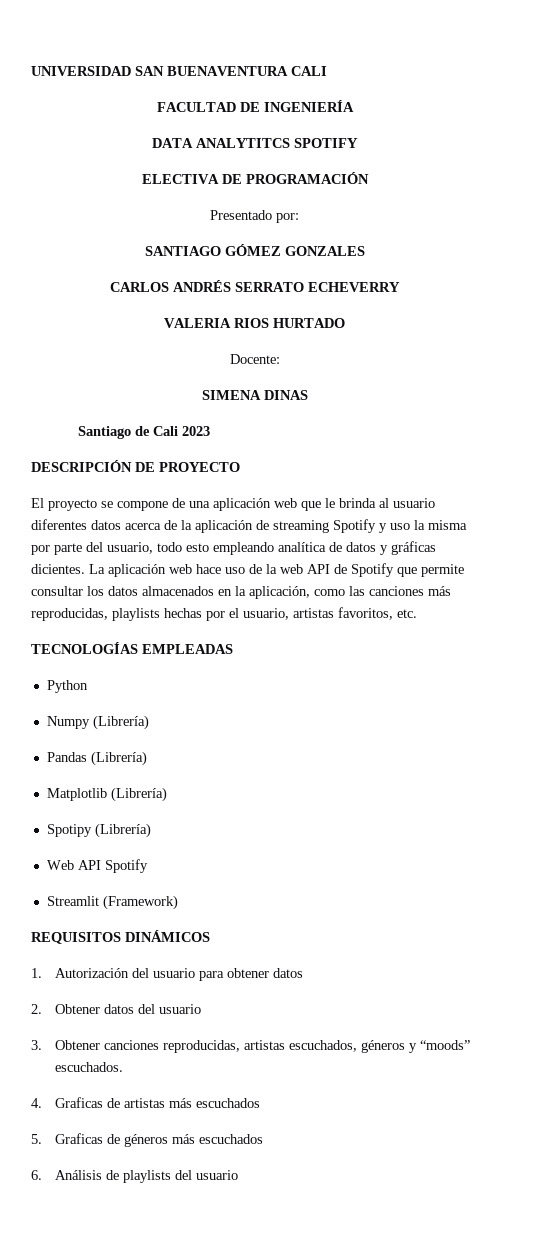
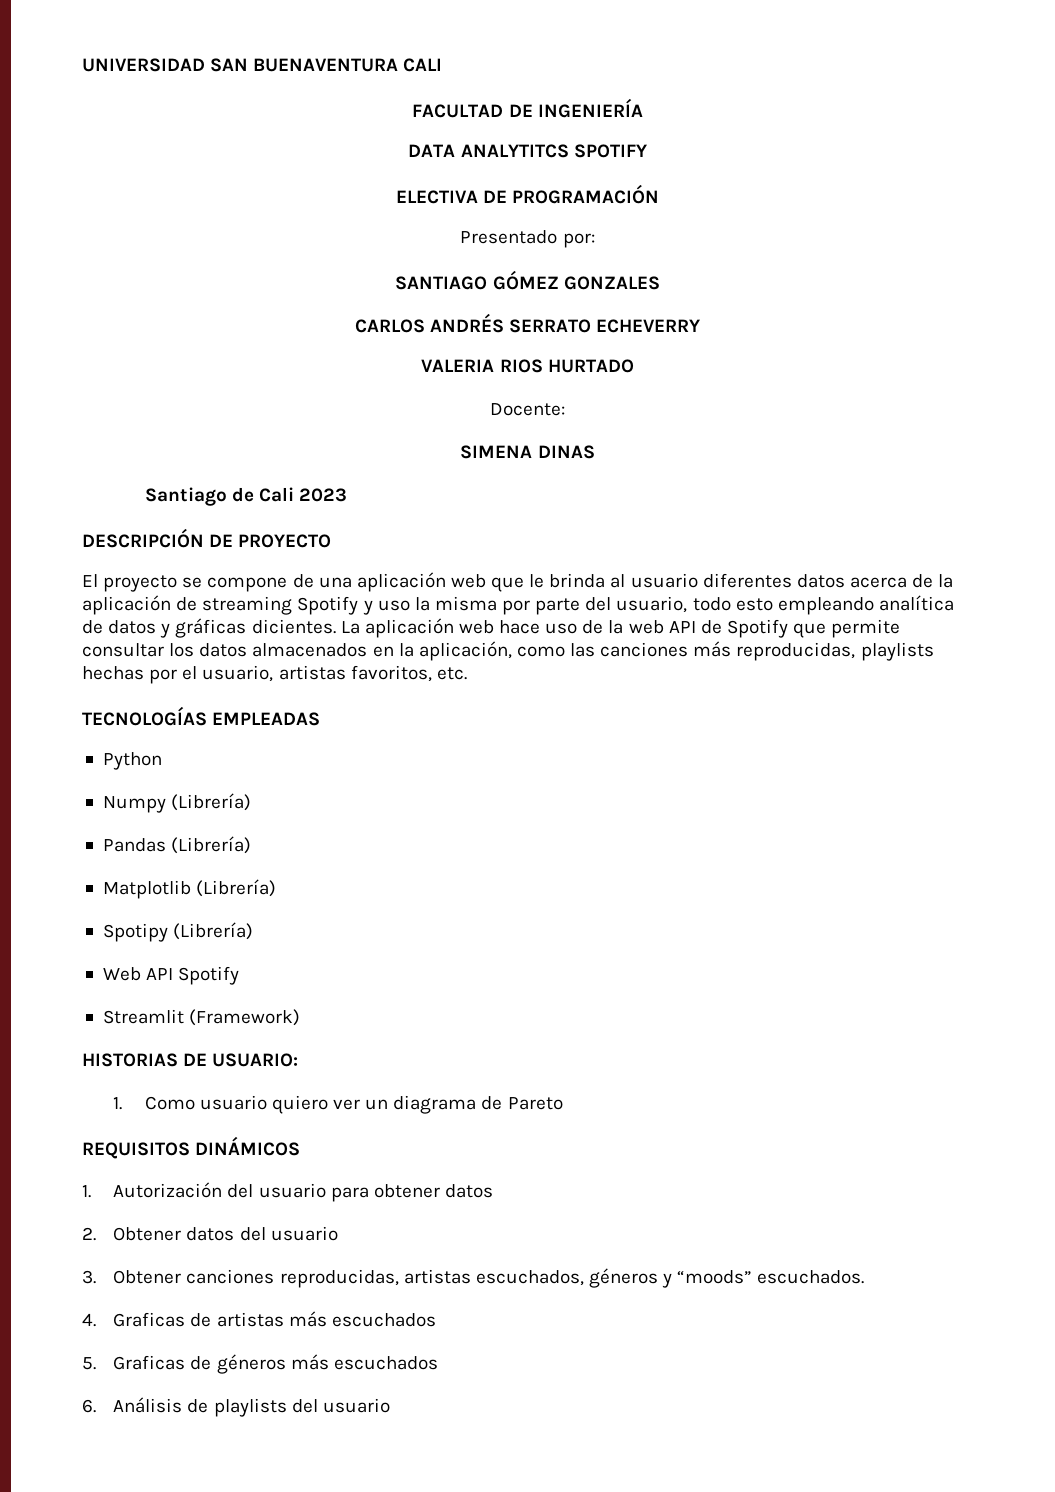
(178, 902) none -> [82,1053,299,1067] [113,1095,563,1114] // HISTORIAS DE USUARIO: // 1. Como usuario quiero ver un diagrama de Pareto

